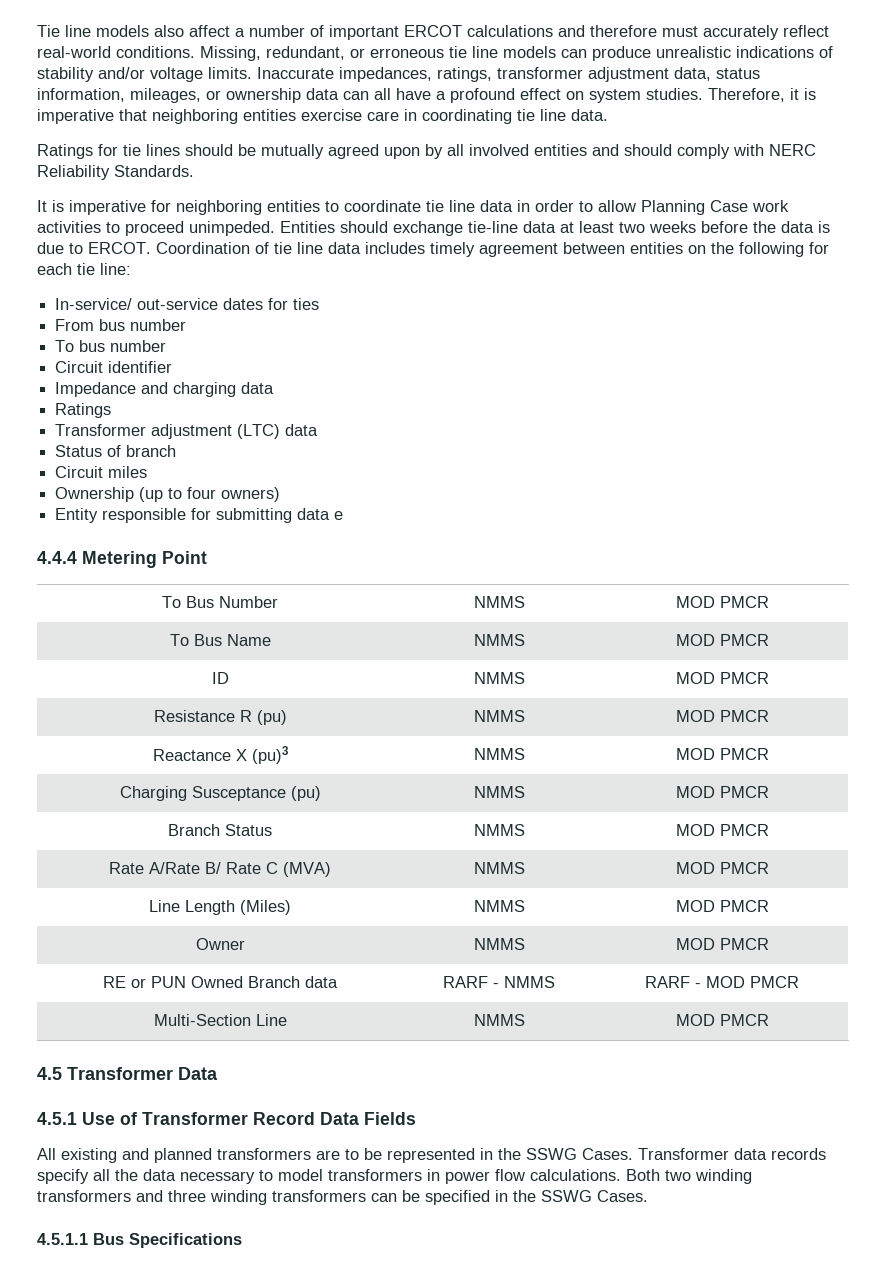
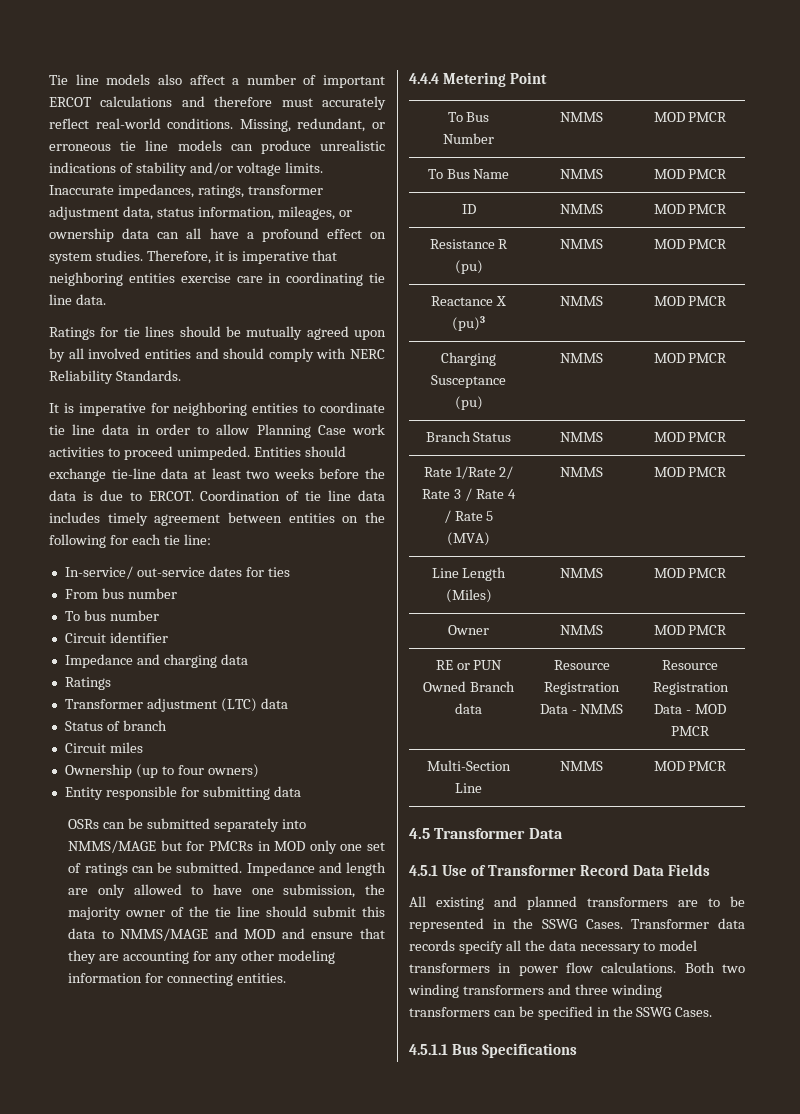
[334,511,344,520] e -> [68,818,306,832] [68,840,386,854] [68,862,386,876] [68,884,385,898] [68,906,385,920] [68,928,385,941] [68,950,335,964] [68,973,287,986] // OSRs can be submitted separately into NMMS/MAGE but for PMCRs in MOD only one set of ratings can be submitted. Impedance and length are only allowed to have one submission, the majority owner of the tie line should submit this data to NMMS/MAGE and MOD and ensure that they are accounting for any other modeling information for connecting entities.
[149,862,278,874] A/Rate B/ Rate C -> [455,466,514,479] [422,488,516,501] [443,510,494,523] 1/Rate 2/ Rate 3 / Rate 4 / Rate 5
[443,976,488,988] RARF -> [553,660,610,670] [544,682,620,695] [539,704,568,714] Resource Registration Data
[645,976,690,988] RARF -> [662,660,718,670] [652,682,729,695] [654,704,683,714] Resource Registration Data

